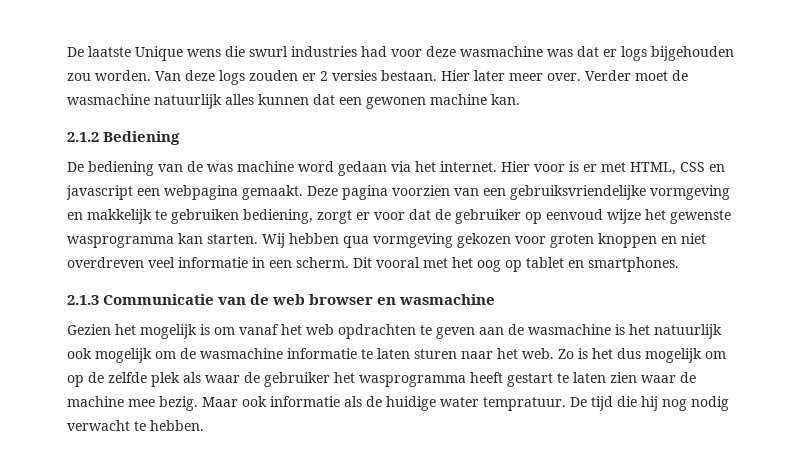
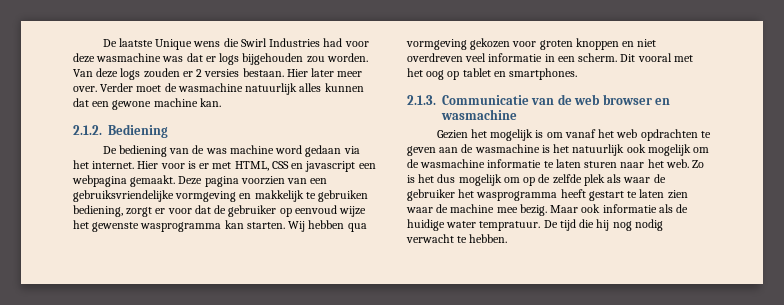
[249,46,357,57] swurl industries -> [240,38,321,47] Swirl Industries
[366,97,426,109] gewonen -> [112,100,152,110] gewone
[67,132,99,142] 2.1.2 -> [73,125,102,135] 2.1.2.
[67,295,99,305] 2.1.3 -> [407,95,436,105] 2.1.3.

